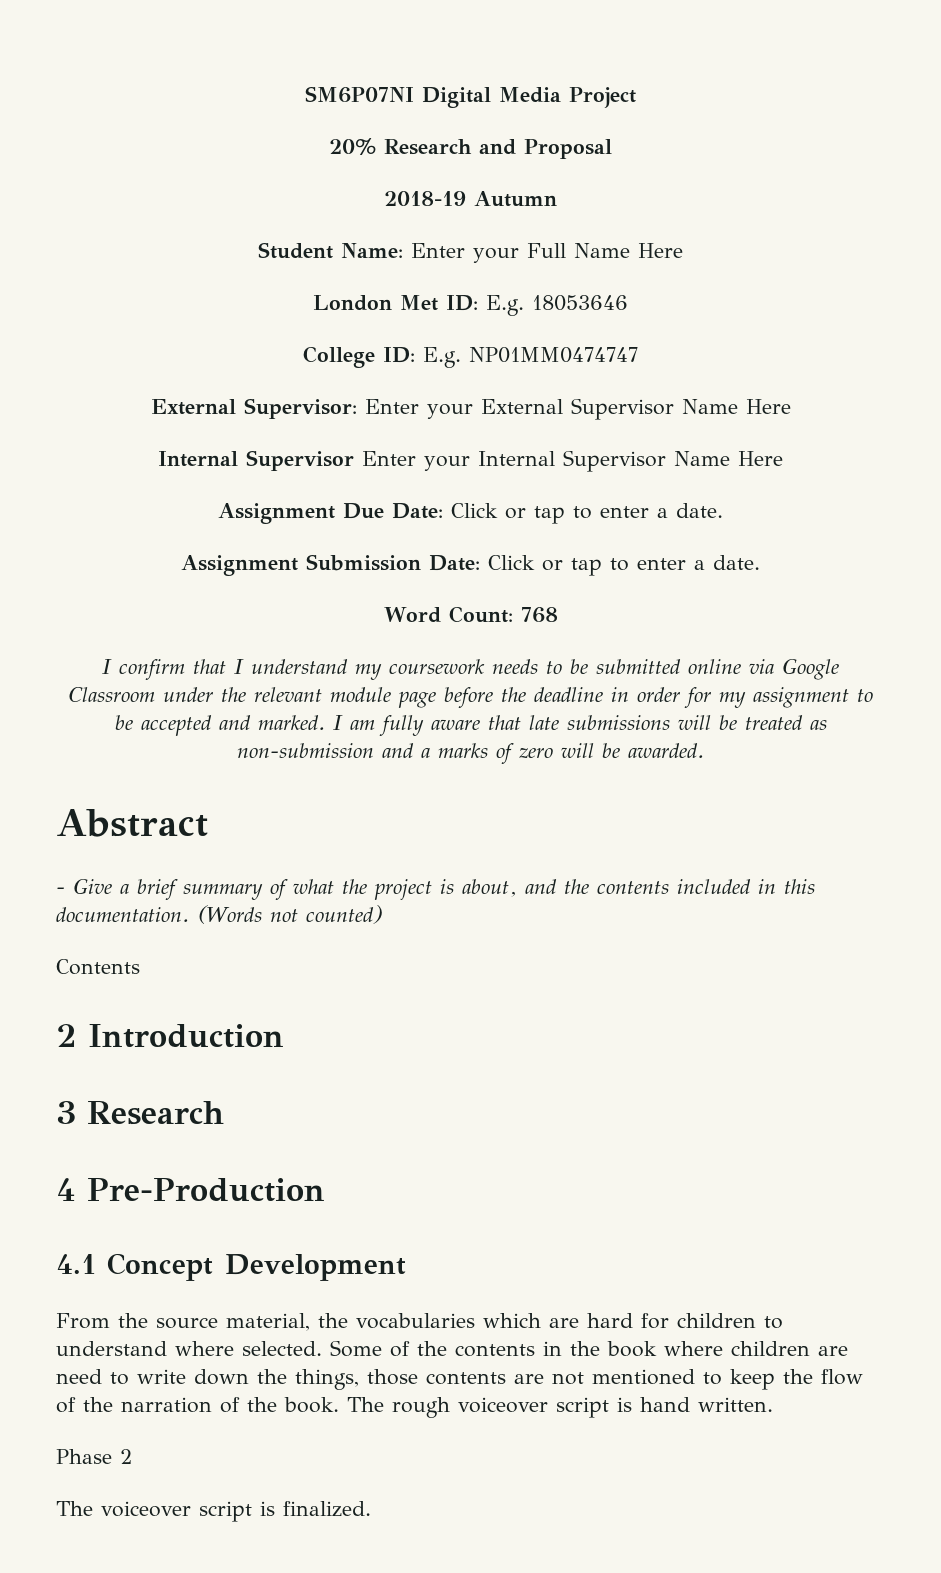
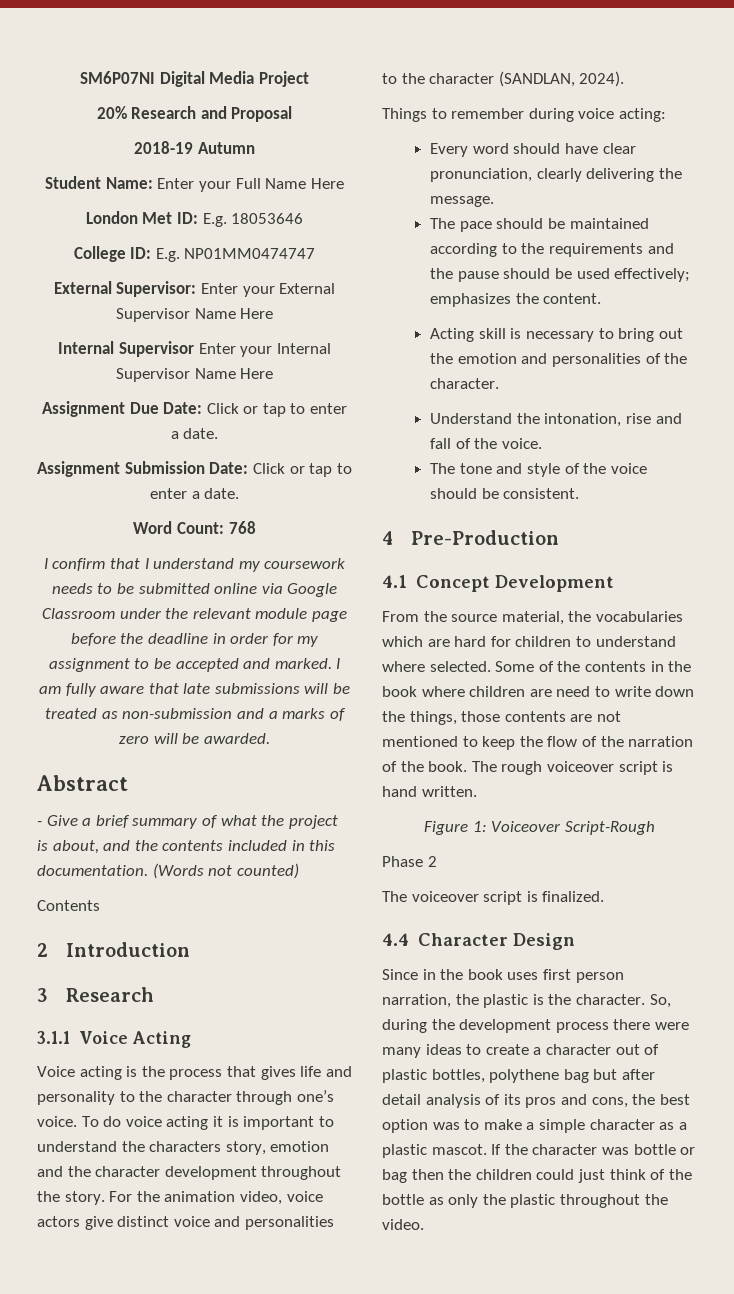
(224, 1113) none -> [37,1031,192,1048] [37,1066,352,1080] [37,1090,334,1105] [37,1116,334,1130] [37,1141,330,1155] [37,1166,342,1180] [37,1191,323,1205] [37,1216,334,1230] [382,71,625,87] [382,108,666,122] [430,143,636,157] [430,168,682,182] [430,196,495,207] [430,218,649,232] [430,243,674,257] [430,268,691,282] [430,293,602,307] [430,328,683,342] [430,353,688,367] [430,378,500,389] [430,413,682,427] [430,438,542,449] [430,463,647,477] [430,488,580,499] // 3.1.1 Voice Acting // Voice acting is the process that gives life and personality to the character through one’s voice. To do voice acting it is important to understand the characters story, emotion and the character development throughout the story. For the animation video, voice actors give distinct voice and personalities to the character (SANDLAN, 2024). // Things to remember during voice acting: // Every word should have clear pronunciation, clearly delivering the message. // The pace should be maintained according to the requirements and the pause should be used effectively; emphasizes the content. // Acting skill is necessary to bring out the emotion and personalities of the character. // Understand the intonation, rise and fall of the voice. // The tone and style of the voice should be consistent.
(773, 1404) none -> [424,821,655,835] // Figure 1: Voiceover Script-Rough
(371, 1509) none -> [382,933,575,950] [382,969,624,983] [382,994,671,1008] [382,1019,689,1033] [382,1044,660,1058] [382,1069,655,1083] [382,1094,690,1108] [382,1119,687,1133] [382,1144,696,1158] [382,1169,692,1183] [382,1194,668,1208] [382,1219,424,1230] // 4.4 Character Design // Since in the book uses first person narration, the plastic is the character. So, during the development process there were many ideas to create a character out of plastic bottles, polythene bag but after detail analysis of its pros and cons, the best option was to make a simple character as a plastic mascot. If the character was bottle or bag then the children could just think of the bottle as only the plastic throughout the video.

